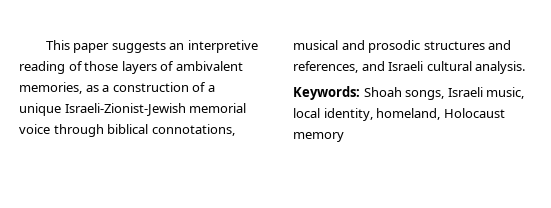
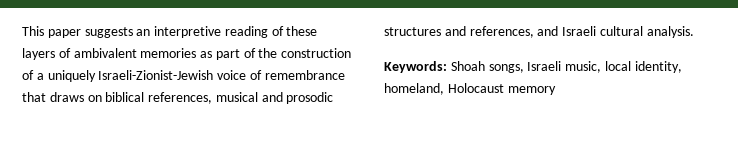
[84,61,119,71] those -> [286,26,318,36] these
[19,82,215,94] [19,103,247,116] [19,124,235,137] memories, as a construction of a unique Israeli-Zionist-Jewish memorial voice through biblical connotations, -> [140,48,352,60] [22,70,345,82] [22,92,213,104] memories as part of the construction of a uniquely Israeli-Zionist-Jewish voice of remembrance that draws on biblical references,

